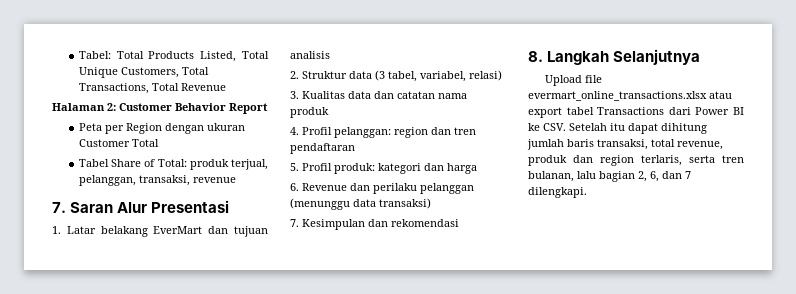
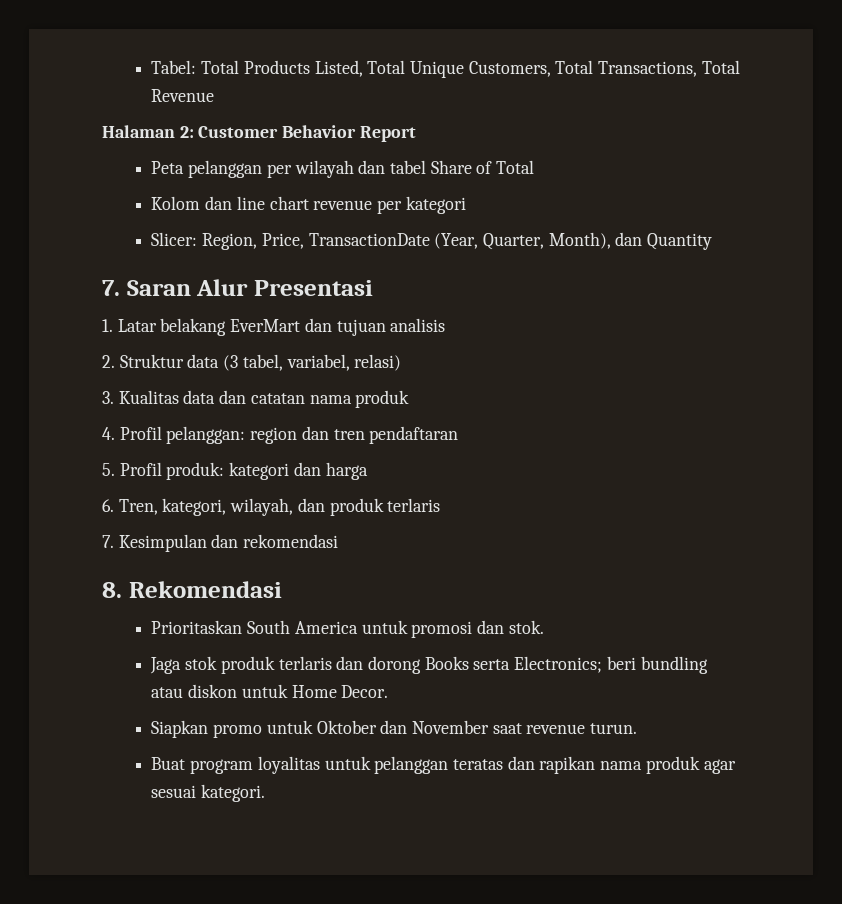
[104,123,245,134] [78,139,159,147] [78,159,268,170] [78,175,236,186] per Region dengan ukuran Customer Total // Tabel Share of Total: produk terjual, pelanggan, transaksi, revenue -> [188,160,535,178] [151,196,466,214] [151,232,713,250] pelanggan per wilayah dan tabel Share of Total // Kolom dan line chart revenue per kategori // Slicer: Region, Price, TransactionDate (Year, Quarter, Month), dan Quantity
[302,183,474,194] [290,198,431,210] Revenue dan perilaku pelanggan (menunggu data transaksi) -> [118,498,441,516] Tren, kategori, wilayah, dan produk terlaris
[547,49,701,65] [545,75,603,86] [528,91,732,101] [528,107,744,118] [528,123,707,134] [527,139,723,150] [528,155,744,166] [528,171,691,182] [528,187,587,198] Langkah Selanjutnya // Upload file evermart_online_transactions.xlsx atau export tabel Transactions dari Power BI ke CSV. Setelah itu dapat dihitung jumlah baris transaksi, total revenue, produk dan region terlaris, serta tren bulanan, lalu bagian 2, 6, dan 7 dilengkapi. -> [128,581,282,598] [151,620,544,638] [150,656,708,674] [151,684,389,698] [151,720,638,738] [151,756,736,774] [151,784,266,802] Rekomendasi // Prioritaskan South America untuk promosi dan stok. // Jaga stok produk terlaris dan dorong Books serta Electronics; beri bundling atau diskon untuk Home Decor. // Siapkan promo untuk Oktober dan November saat revenue turun. // Buat program loyalitas untuk pelanggan teratas dan rapikan nama produk agar sesuai kategori.

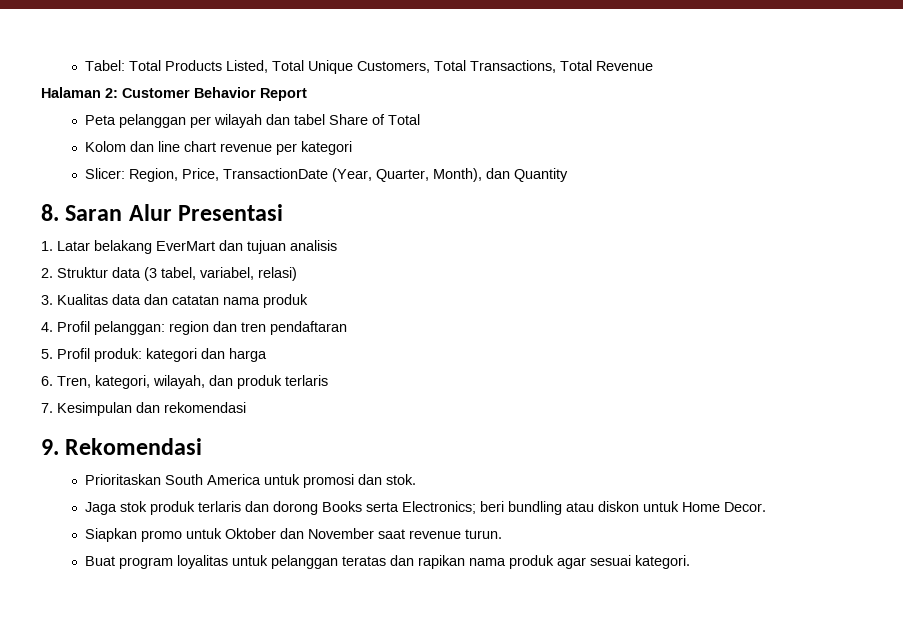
[102,280,120,296] 7. -> [41,204,59,221] 8.
[102,582,122,598] 8. -> [41,439,59,455] 9.

